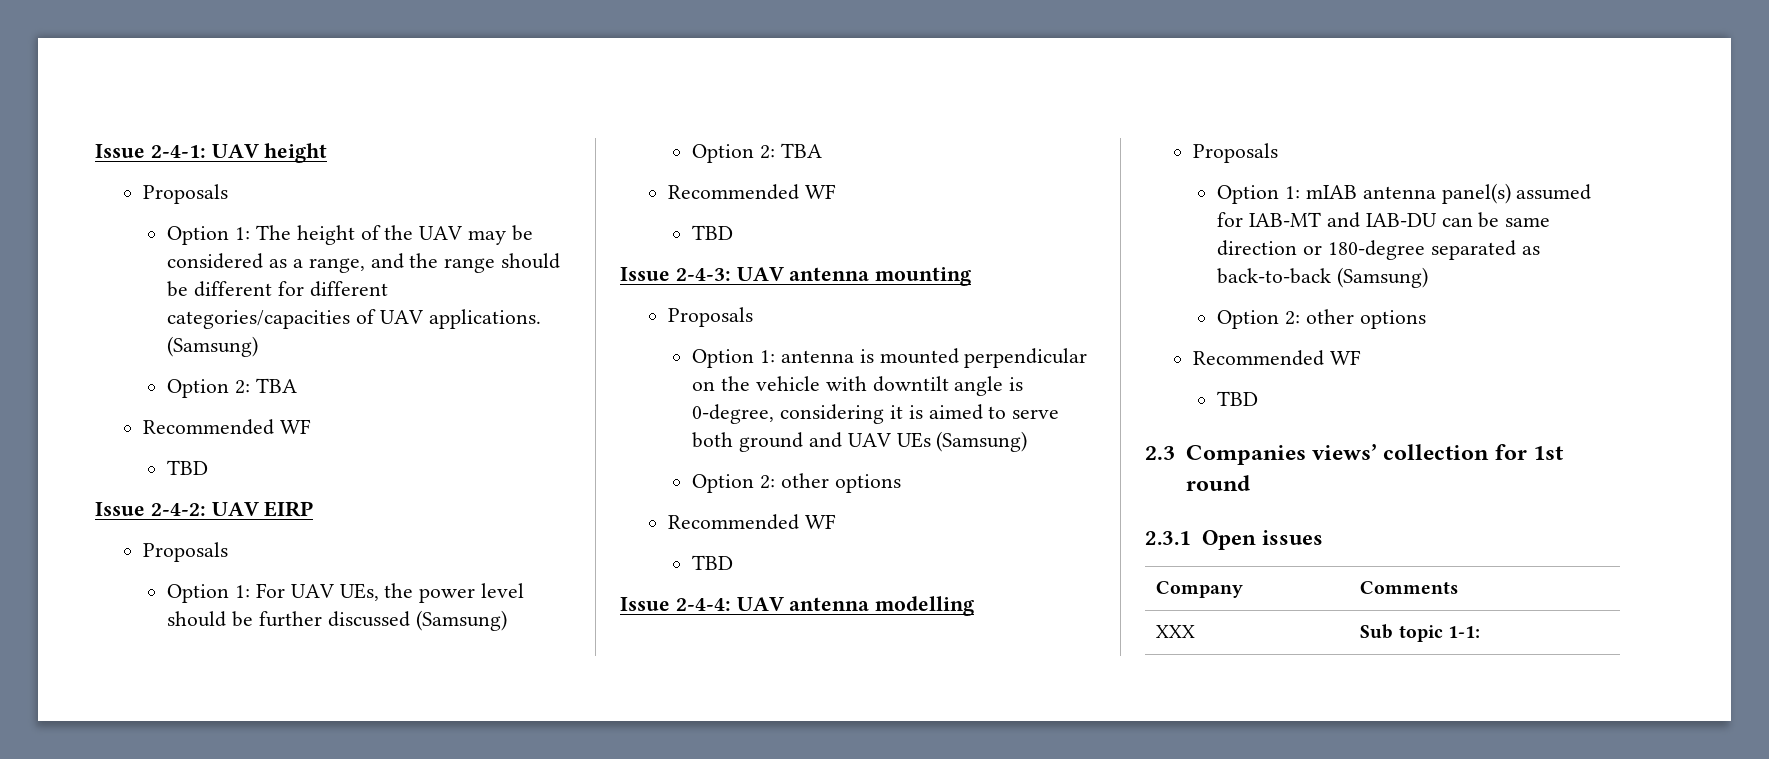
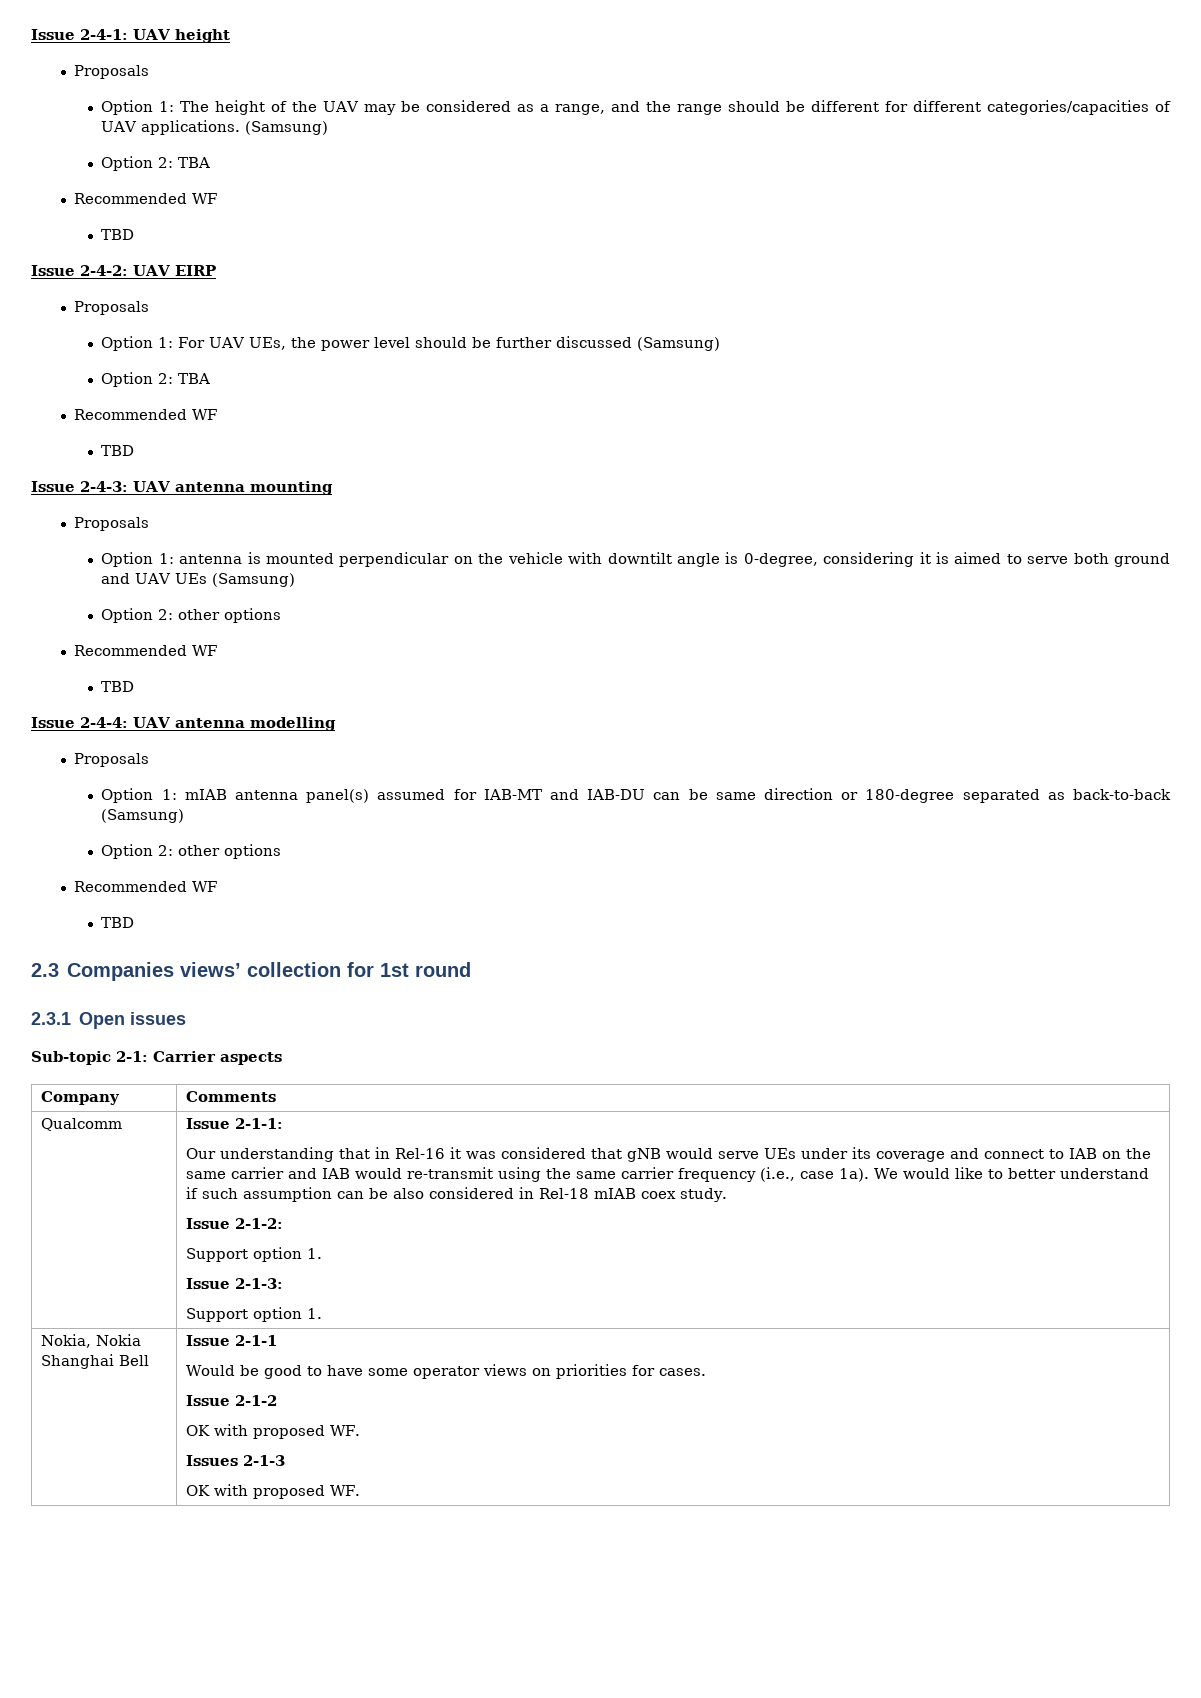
[1156,581,1244,598] [1360,581,1459,594] [1156,625,1196,638] [1360,624,1480,642] // Company | Comments // XXX | Sub topic 1-1: -> [31,1051,282,1065] [41,1091,121,1105] [186,1091,277,1102] [41,1118,123,1131] [186,1118,284,1129] [186,1147,1152,1162] [186,1167,1150,1182] [186,1187,728,1202] [186,1218,284,1229] [186,1247,323,1262] [186,1278,284,1289] [186,1307,323,1322] [41,1334,142,1348] [41,1354,150,1369] [186,1335,278,1346] [186,1364,707,1379] [186,1395,278,1406] [186,1424,361,1439] [186,1455,286,1466] [186,1484,361,1499] // Sub-topic 2-1: Carrier aspects // Company | Comments // Qualcomm | Issue 2-1-1: // Our understanding that in Rel-16 it was considered that gNB would serve UEs under its coverage and connect to IAB on the same carrier and IAB would re-transmit using the same carrier frequency (i.e., case 1a). We would like to better understand if such assumption can be also considered in Rel-18 mIAB coex study. // Issue 2-1-2: // Support option 1. // Issue 2-1-3: // Support option 1. // Nokia, Nokia Shanghai Bell | Issue 2-1-1 // Would be good to have some operator views on priorities for cases. // Issue 2-1-2 // OK with proposed WF. // Issues 2-1-3 // OK with proposed WF.

